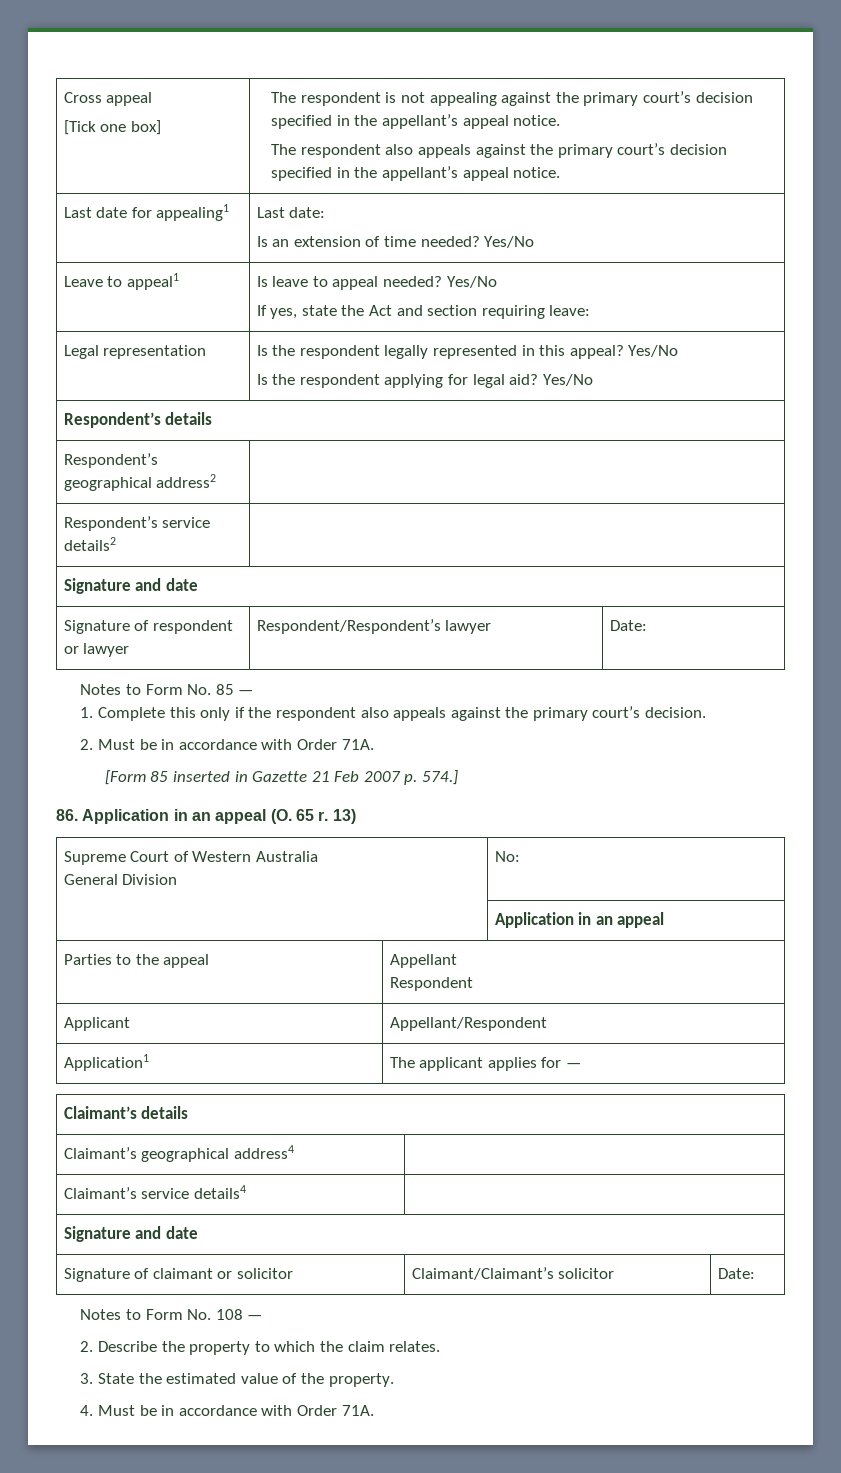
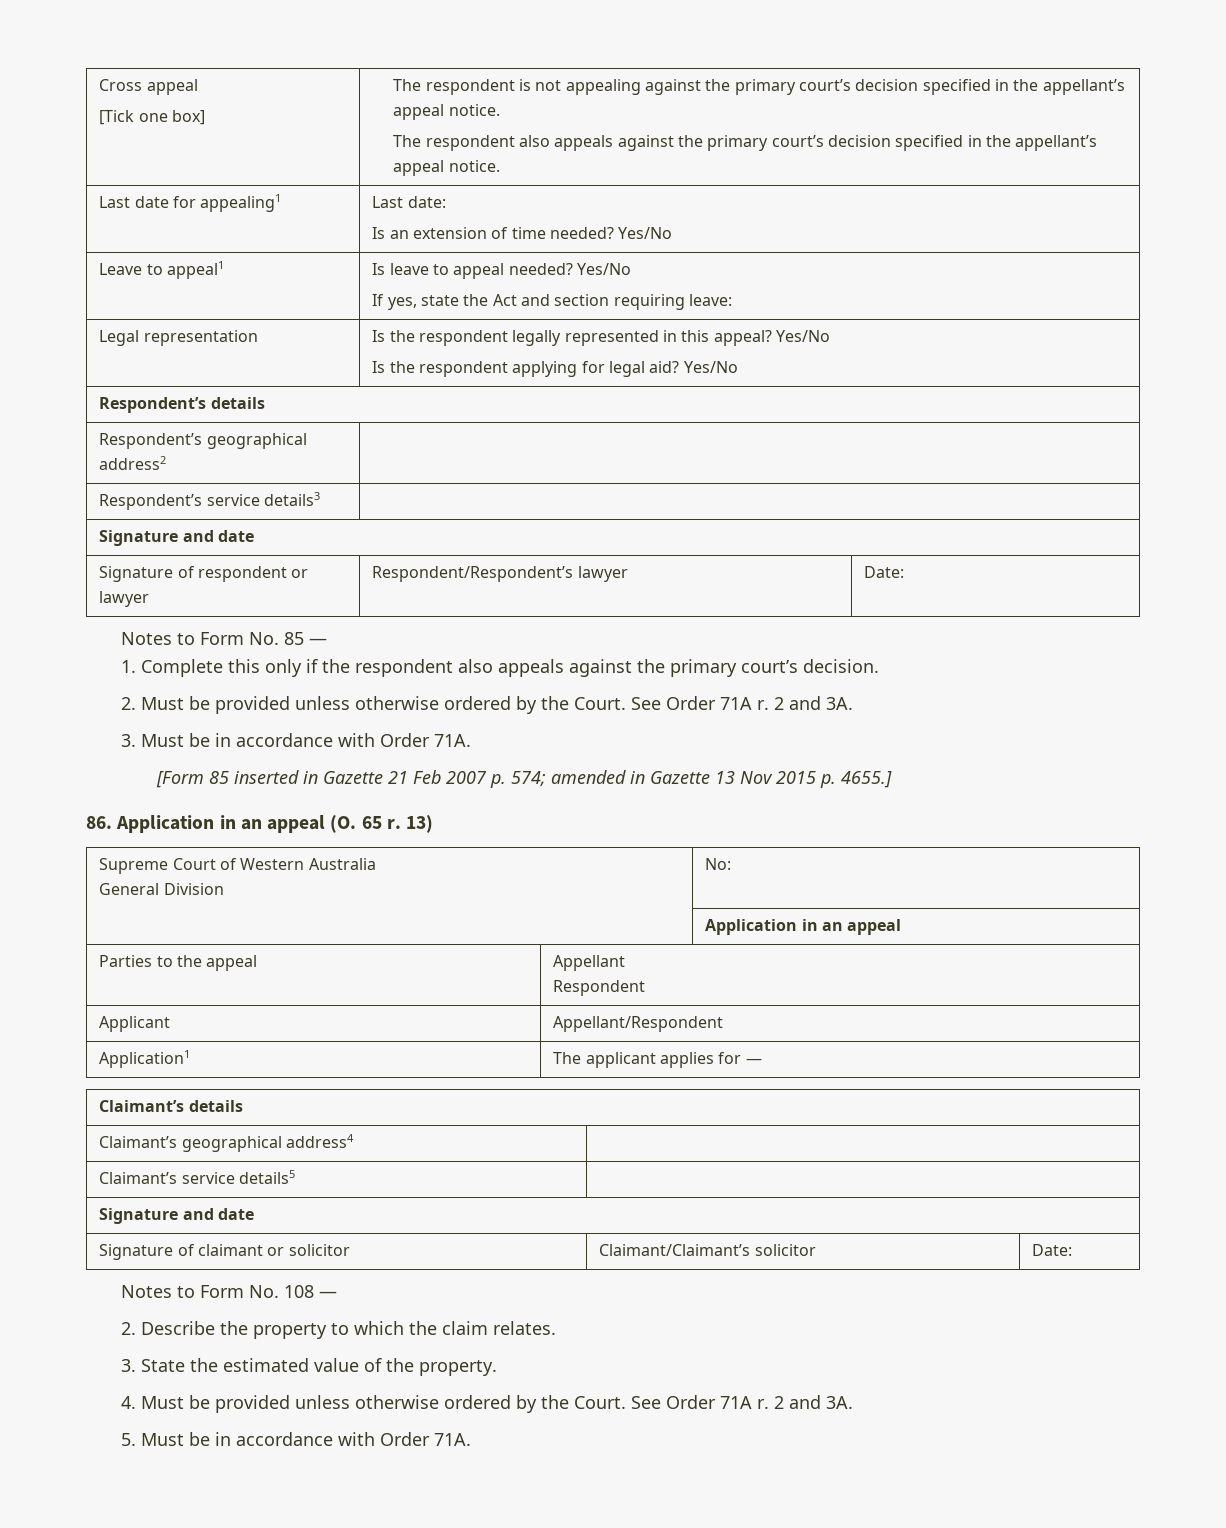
[63,537,116,551] details2 -> [263,492,320,506] details3
(157, 744) none -> [215,696,854,714] [121,733,211,747] provided unless otherwise ordered by the Court. See Order 71A r. 2 and 3A. // 3. Must be
[422,770,459,785] 574.] -> [510,770,892,788] 574; amended in Gazette 13 Nov 2015 p. 4655.]
[193,1185,246,1199] details4 -> [238,1170,295,1184] details5
(157, 1410) none -> [215,1395,854,1413] [121,1432,211,1446] provided unless otherwise ordered by the Court. See Order 71A r. 2 and 3A. // 5. Must be

